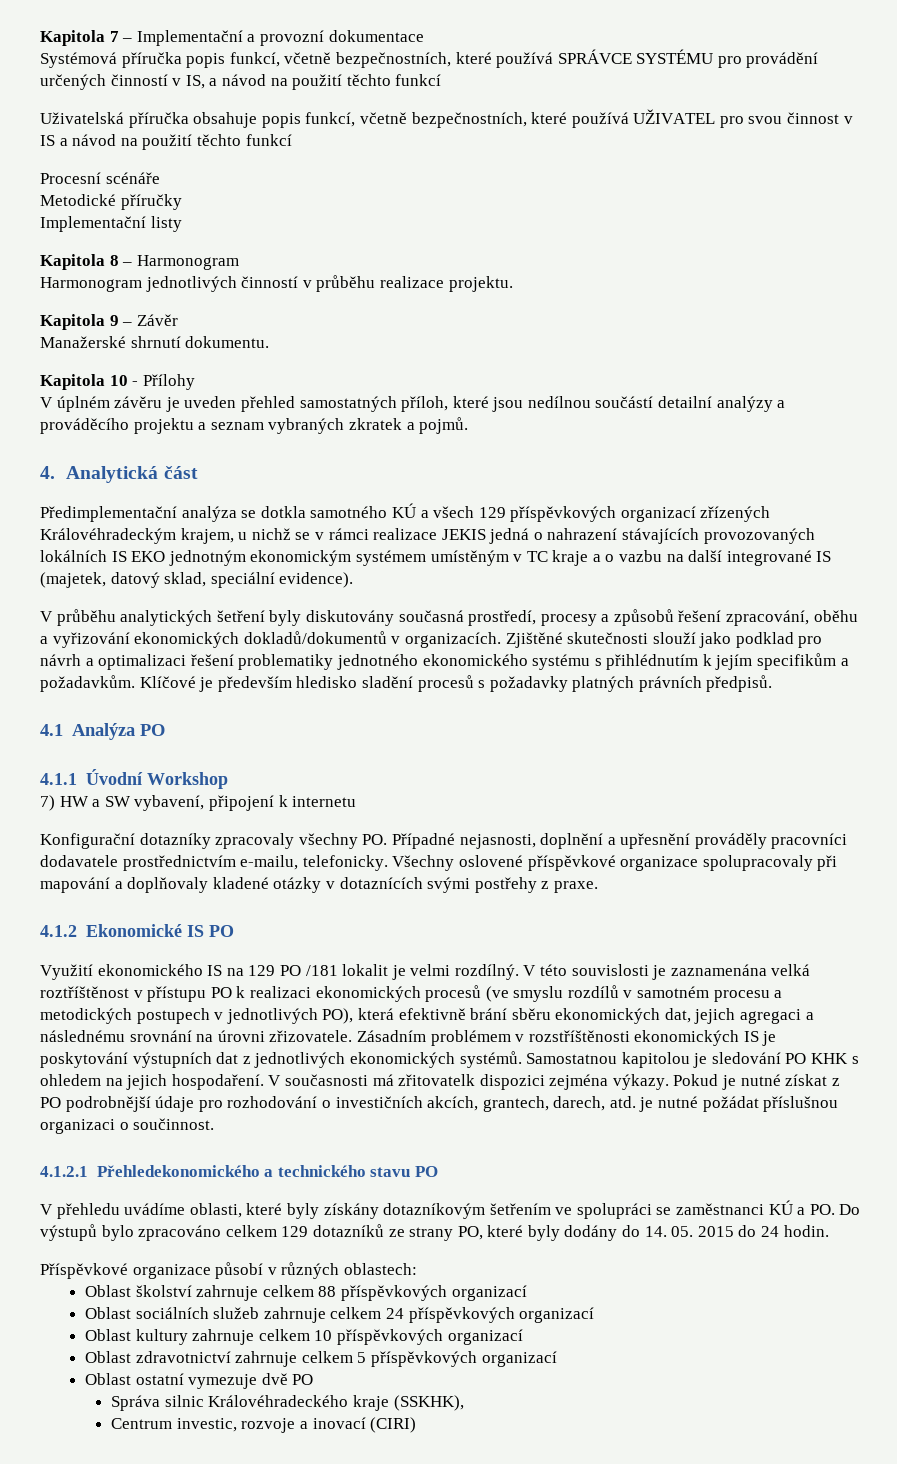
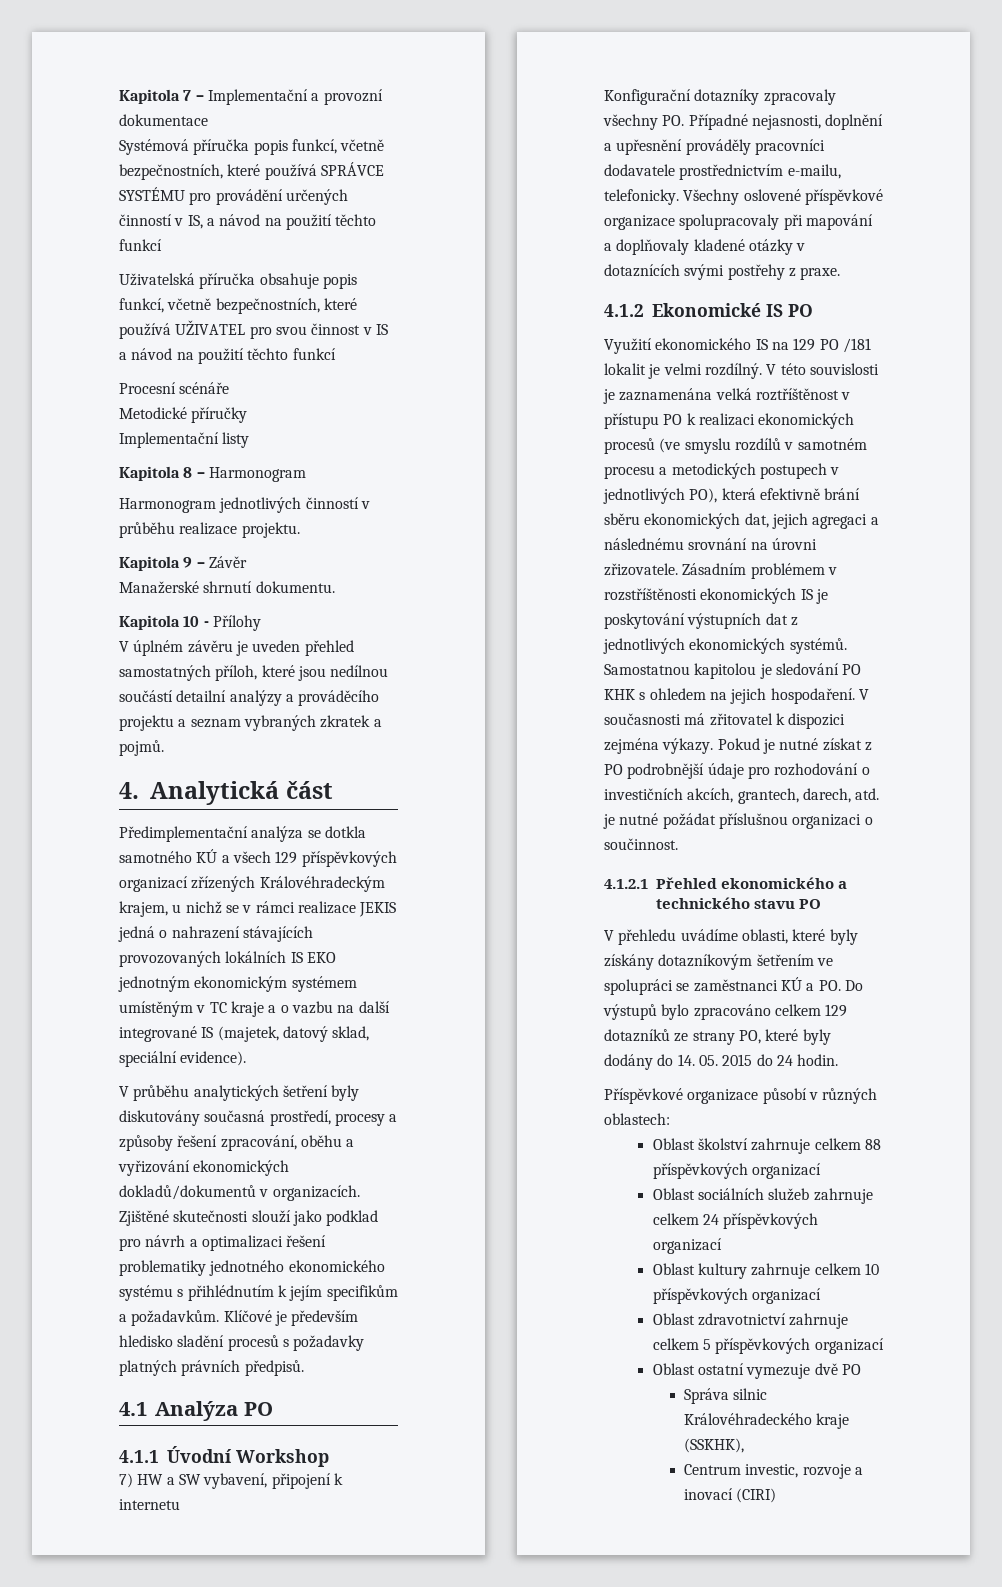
[613,609,674,626] způsobů -> [119,1135,173,1151] způsoby
[398,1074,476,1086] zřitovatelk -> [709,713,785,726] zřitovatel k
[96,1165,260,1177] Přehledekonomického -> [656,877,835,889] Přehled ekonomického

